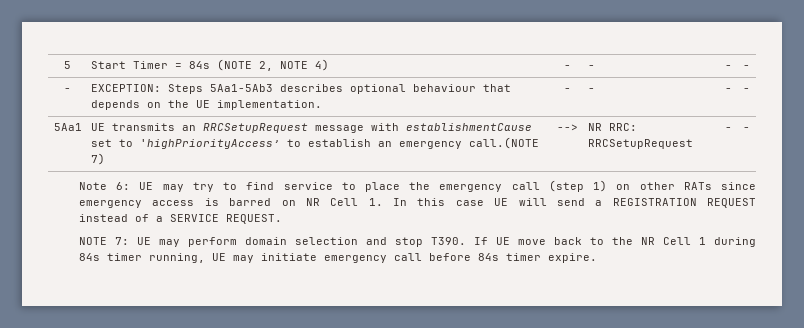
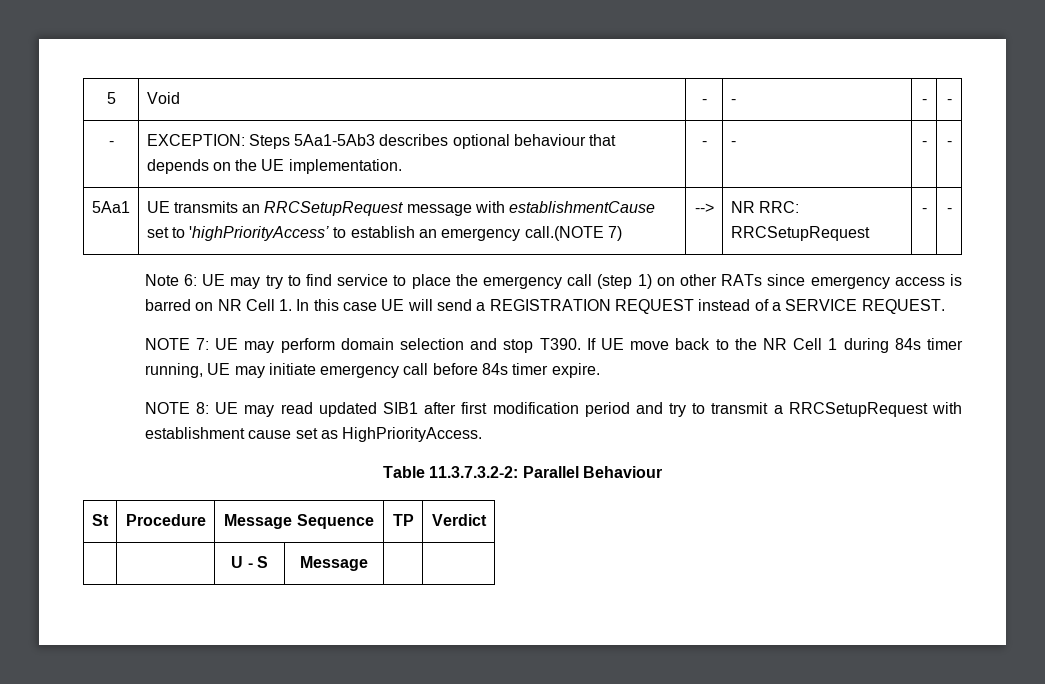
[90,59,329,71] Start Timer = 84s (NOTE 2, NOTE 4) -> [146,92,180,104] Void
(598, 258) none -> [144,402,962,417] [144,427,483,442] [383,466,662,478] [92,514,109,526] [125,514,206,526] [224,514,374,529] [392,514,414,526] [431,514,487,526] [231,556,268,568] [300,556,368,571] // NOTE 8: UE may read updated SIB1 after first modification period and try to transmit a RRCSetupRequest with establishment cause set as HighPriorityAccess. // Table 11.3.7.3.2-2: Parallel Behaviour // St | Procedure | Message Sequence | TP | Verdict // | | U - S | Message | |

